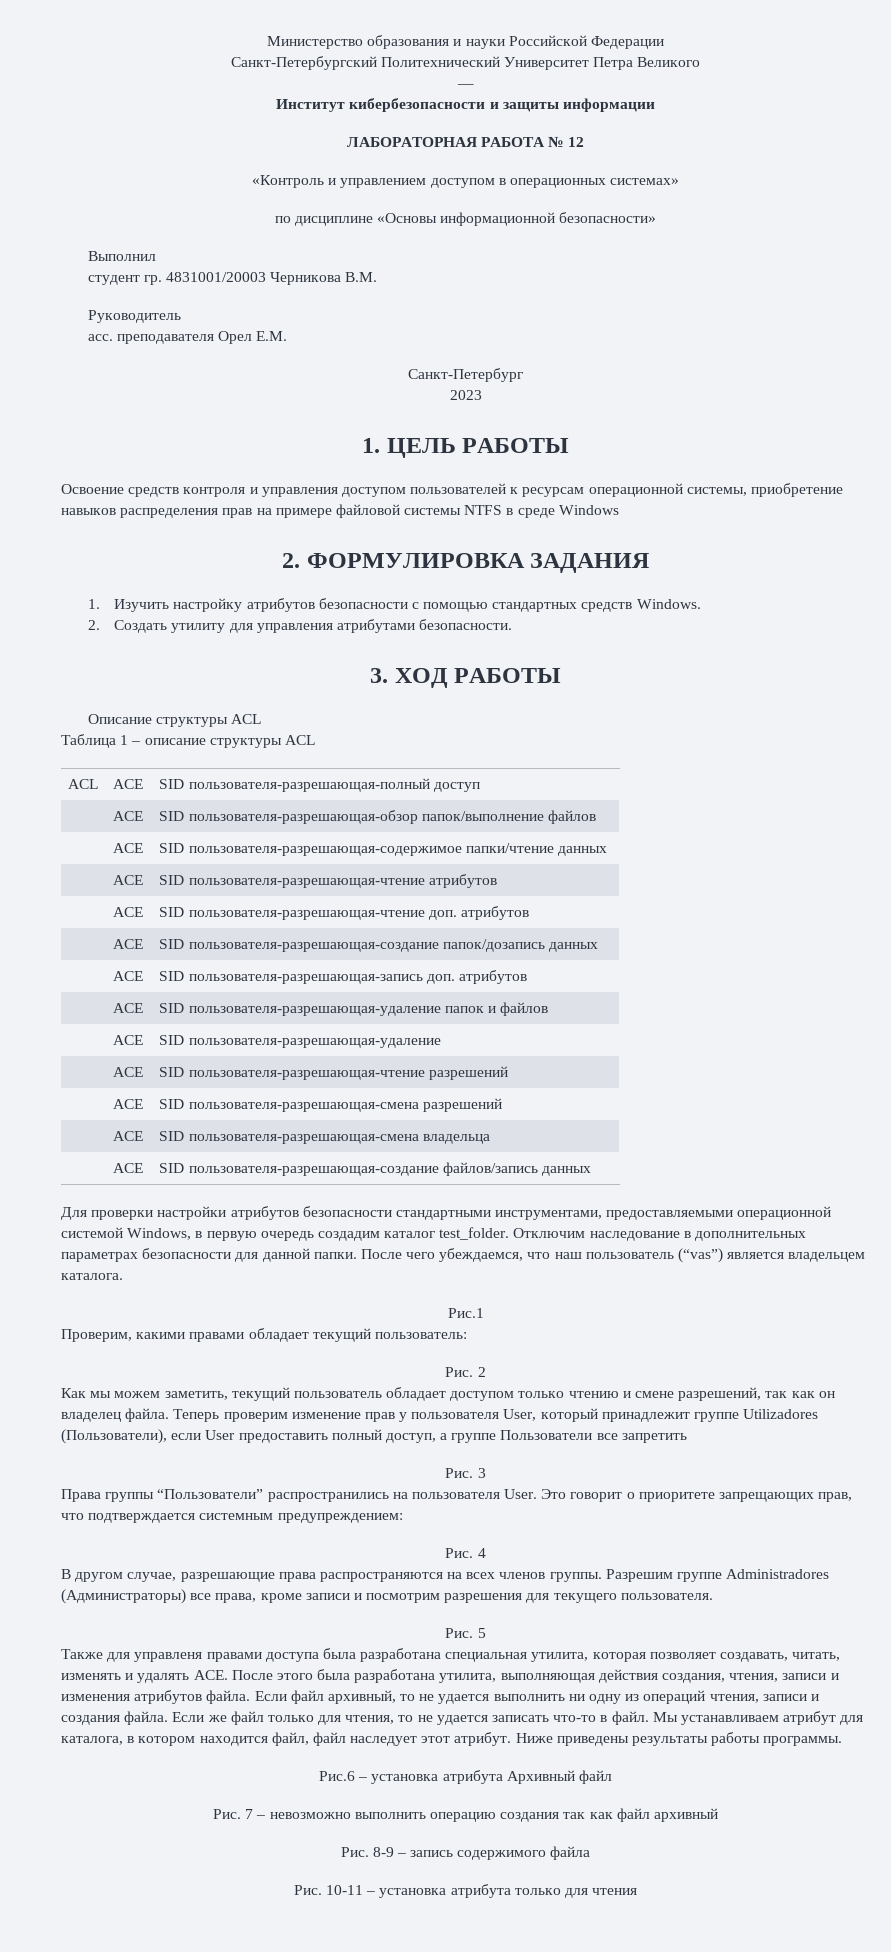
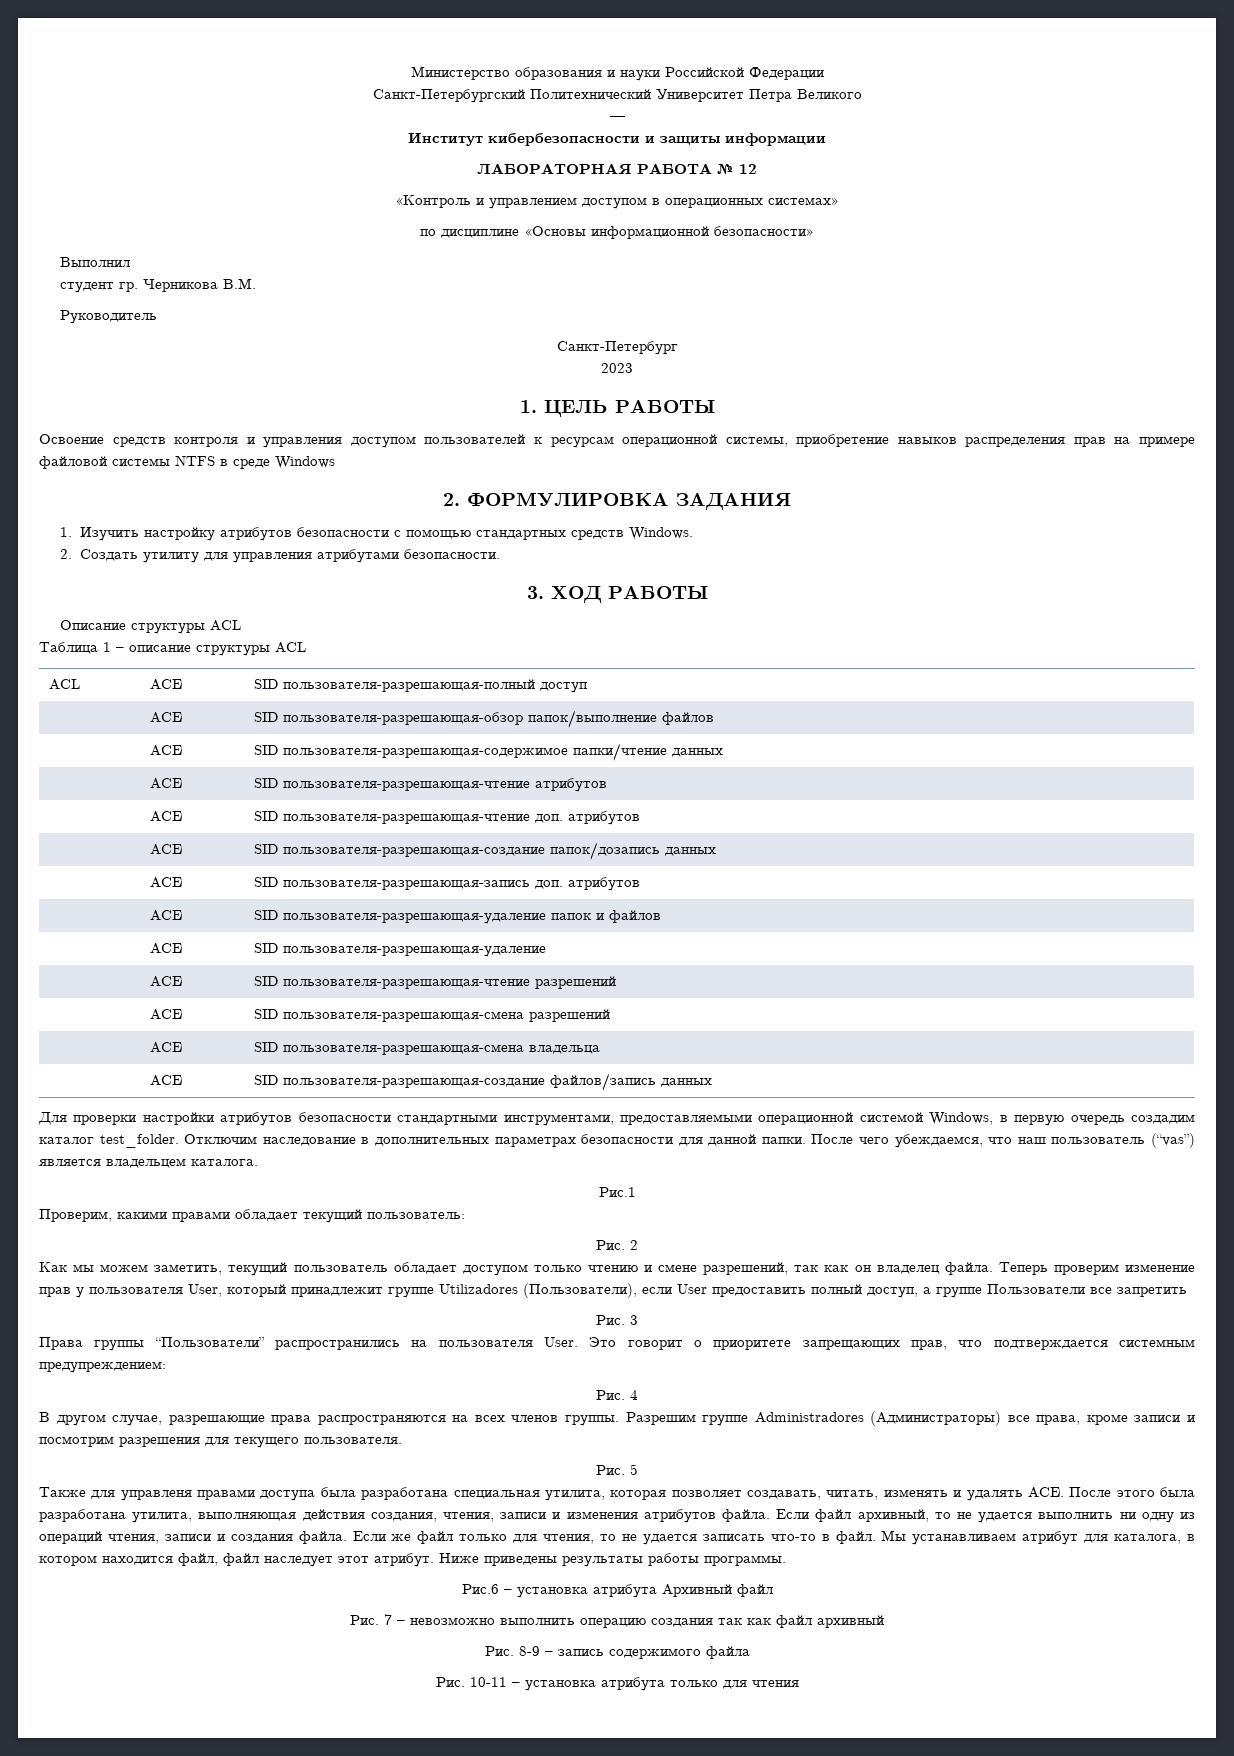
[165,272,266,282] 4831001/20003 -> (138, 287) none
[87,331,288,344] // асс. преподавателя Орел Е.М. -> (157, 317) none

